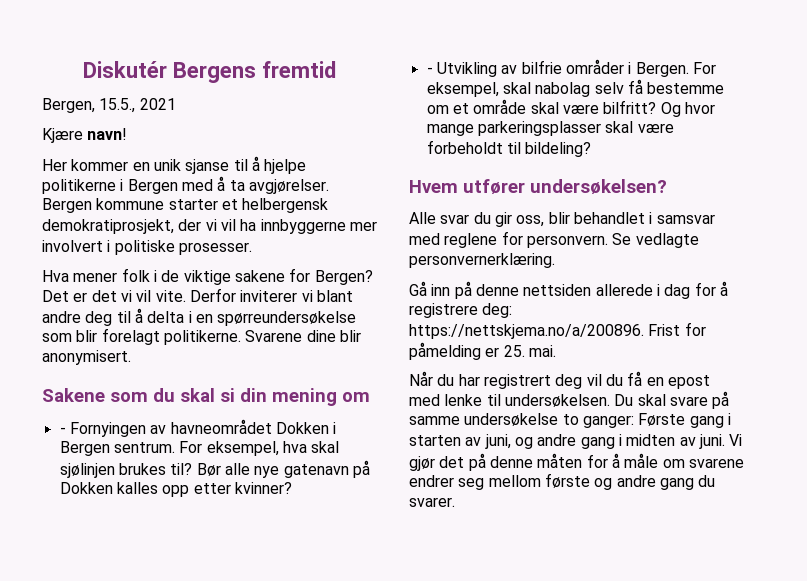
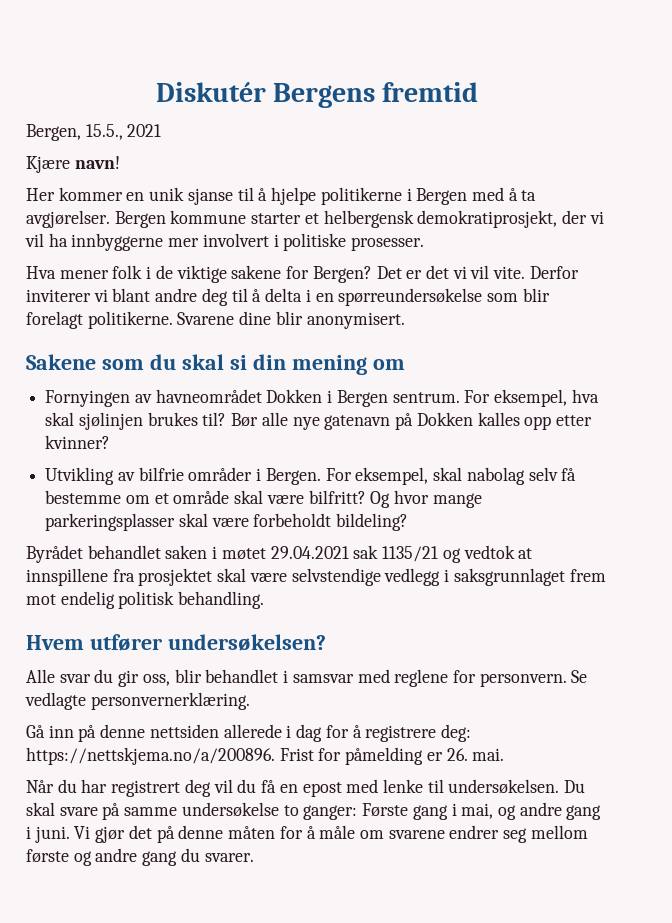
[59,427,66,434] - -> (405, 364) none
[426,67,433,74] - -> (111, 442) none
[506,142,521,154] til -> (332, 520) none
(592, 149) none -> [26,545,533,563] [26,568,606,586] [26,591,265,609] // Byrådet behandlet saken i møtet 29.04.2021 sak 1135/21 og vedtok at innspillene fra prosjektet skal være selvstendige vedlegg i saksgrunnlaget frem mot endelig politisk behandling.
[503,345,525,357] 25. -> [446,748,468,761] 26.
[409,434,511,449] starten av juni, -> [461,803,494,819] mai,
[626,434,696,446] midten av -> (31, 832) none

